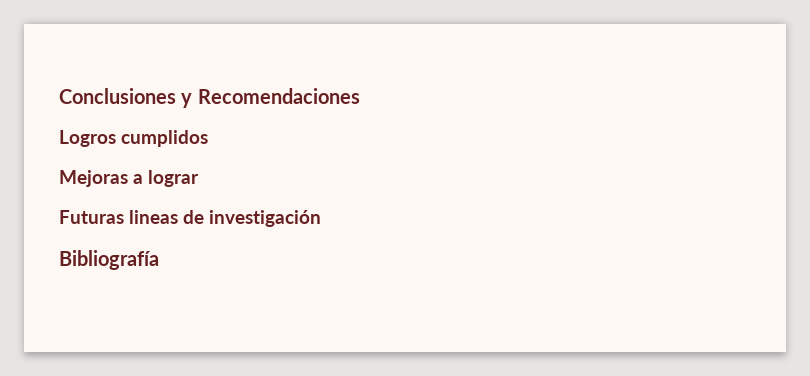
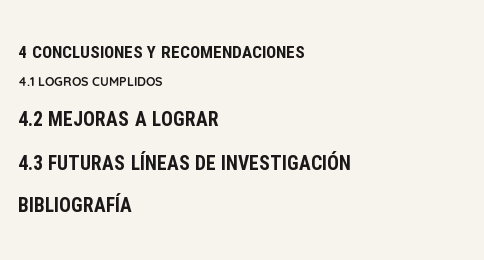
[59,88,360,108] [59,130,208,147] [59,170,199,187] [59,210,321,227] [59,250,159,270] Conclusiones y Recomendaciones // Logros cumplidos // Mejoras a lograr // Futuras lineas de investigación // Bibliografía -> [18,46,305,58] [18,77,162,86] [18,111,219,126] [18,151,352,170] [18,193,132,212] 4 CONCLUSIONES Y RECOMENDACIONES // 4.1 LOGROS CUMPLIDOS // 4.2 MEJORAS A LOGRAR // 4.3 FUTURAS LÍNEAS DE INVESTIGACIÓN // BIBLIOGRAFÍA

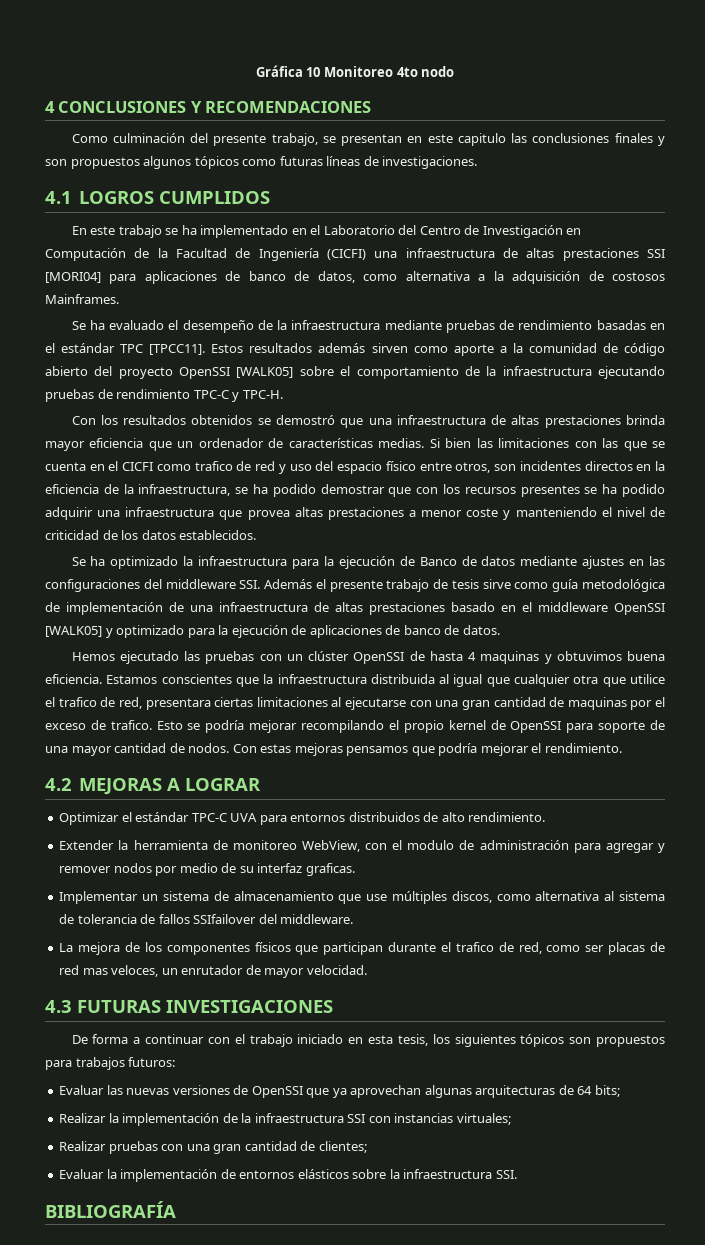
(18, 52) none -> [255,65,455,77] Gráfica 10 Monitoreo 4to nodo //
[18,77,162,86] [18,111,219,126] [18,151,352,170] 4.1 LOGROS CUMPLIDOS // 4.2 MEJORAS A LOGRAR // 4.3 FUTURAS LÍNEAS DE INVESTIGACIÓN -> [71,133,666,146] [45,156,478,169] [45,191,270,204] [71,225,582,238] [45,248,665,261] [45,271,665,284] [45,294,119,304] [71,320,666,333] [45,343,665,356] [45,366,666,379] [45,389,283,402] [71,415,665,428] [45,438,666,451] [45,461,665,474] [45,484,665,497] [45,507,665,520] [45,530,257,540] [71,556,666,569] [45,579,665,592] [45,602,665,615] [45,625,500,638] [71,651,665,664] [45,674,665,687] [45,697,665,710] [45,720,666,733] [45,743,622,756] [45,778,261,795] [59,812,546,825] [59,840,666,853] [59,863,355,876] [59,891,666,904] [59,914,354,924] [59,942,666,955] [59,965,367,978] [45,1000,333,1013] [71,1034,666,1047] [45,1057,176,1070] [59,1085,620,1098] [59,1113,511,1126] [59,1141,367,1154] [59,1169,517,1182] Como culminación del presente trabajo, se presentan en este capitulo las conclusiones finales y son propuestos algunos tópicos como futuras líneas de investigaciones. // 4.1 LOGROS CUMPLIDOS // En este trabajo se ha implementado en el Laboratorio del Centro de Investigación en Computación de la Facultad de Ingeniería (CICFI) una infraestructura de altas prestaciones SSI [MORI04] para aplicaciones de banco de datos, como alternativa a la adquisición de costosos Mainframes. // Se ha evaluado el desempeño de la infraestructura mediante pruebas de rendimiento basadas en el estándar TPC [TPCC11]. Estos resultados además sirven como aporte a la comunidad de código abierto del proyecto OpenSSI [WALK05] sobre el comportamiento de la infraestructura ejecutando pruebas de rendimiento TPC-C y TPC-H. // Con los resultados obtenidos se demostró que una infraestructura de altas prestaciones brinda mayor eficiencia que un ordenador de características medias. Si bien las limitaciones con las que se cuenta en el CICFI como trafico de red y uso del espacio físico entre otros, son incidentes directos en la eficiencia de la infraestructura, se ha podido demostrar que con los recursos presentes se ha podido adquirir una infraestructura que provea altas prestaciones a menor coste y manteniendo el nivel de criticidad de los datos establecidos. // Se ha optimizado la infraestructura para la ejecución de Banco de datos mediante ajustes en las configuraciones del middleware SSI. Además el presente trabajo de tesis sirve como guía metodológica de implementación de una infraestructura de altas prestaciones basado en el middleware OpenSSI [WALK05] y optimizado para la ejecución de aplicaciones de banco de datos. // Hemos ejecutado las pruebas con un clúster OpenSSI de hasta 4 maquinas y obtuvimos buena eficiencia. Estamos conscientes que la infraestructura distribuida al igual que cualquier otra que utilice el trafico de red, presentara ciertas limitaciones al ejecutarse con una gran cantidad de maquinas por el exceso de trafico. Esto se podría mejorar recompilando el propio kernel de OpenSSI para soporte de una mayor cantidad de nodos. Con estas mejoras pensamos que podría mejorar el rendimiento. // 4.2 MEJORAS A LOGRAR // Optimizar el estándar TPC-C UVA para entornos distribuidos de alto rendimiento. // Extender la herramienta de monitoreo WebView, con el modulo de administración para agregar y remover nodos por medio de su interfaz graficas. // Implementar un sistema de almacenamiento que use múltiples discos, como alternativa al sistema de tolerancia de fallos SSIfailover del middleware. // La mejora de los componentes físicos que participan durante el trafico de red, como ser placas de red mas veloces, un enrutador de mayor velocidad. // 4.3 FUTURAS INVESTIGACIONES // De forma a continuar con el trabajo iniciado en esta tesis, los siguientes tópicos son propuestos para trabajos futuros: // Evaluar las nuevas versiones de OpenSSI que ya aprovechan algunas arquitecturas de 64 bits; // Realizar la implementación de la infraestructura SSI con instancias virtuales; // Realizar pruebas con una gran cantidad de clientes; // Evaluar la implementación de entornos elásticos sobre la infraestructura SSI.

